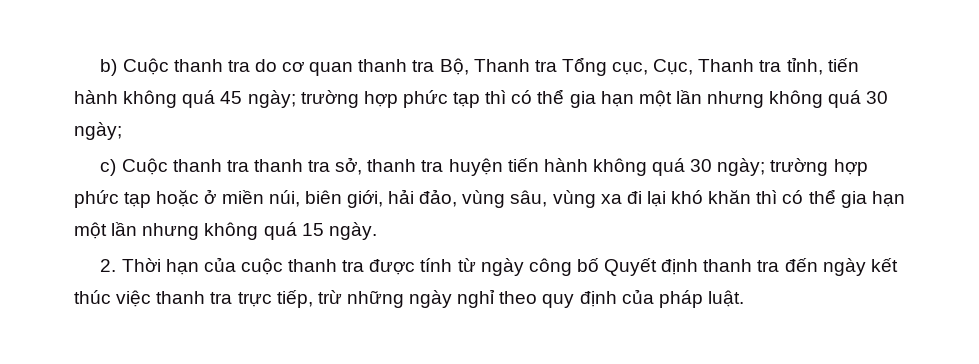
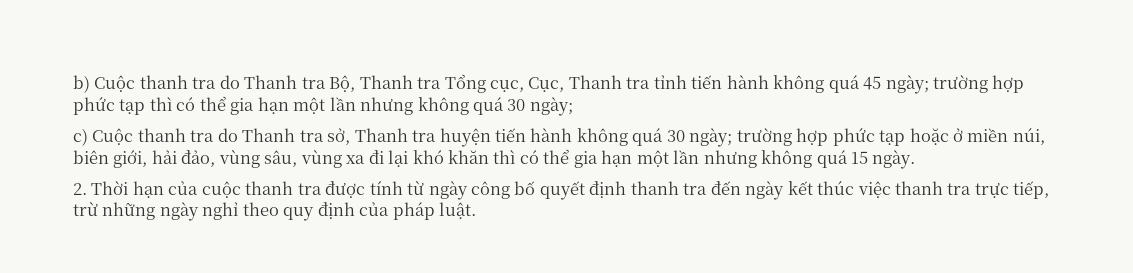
[282,59,408,76] cơ quan thanh -> [244,75,298,89] Thanh
[786,57,823,75] tỉnh, -> [653,75,687,89] tỉnh
[253,159,303,172] thanh -> [217,128,296,142] do Thanh
[367,159,417,172] thanh -> [354,128,408,142] Thanh
[604,258,658,276] Quyết -> [539,181,585,200] quyết

